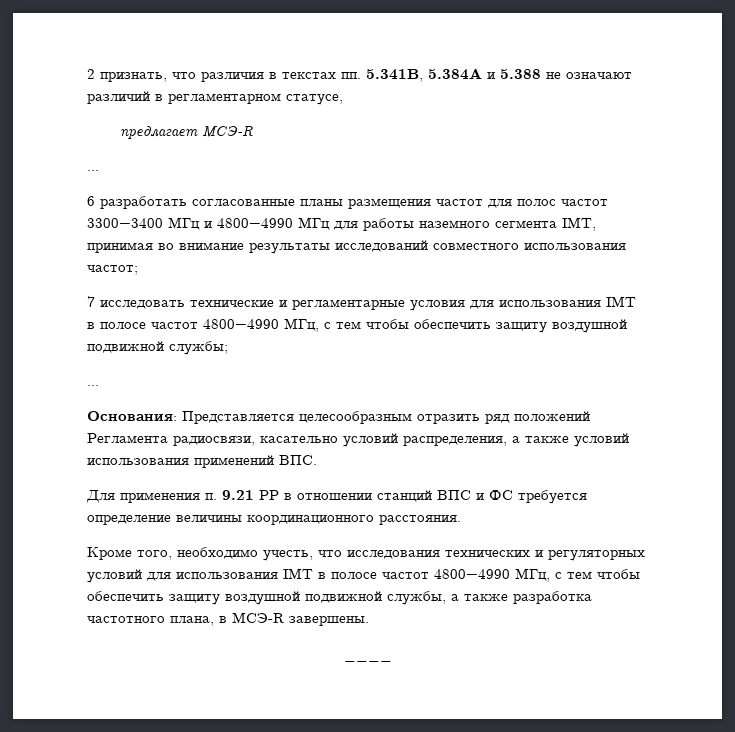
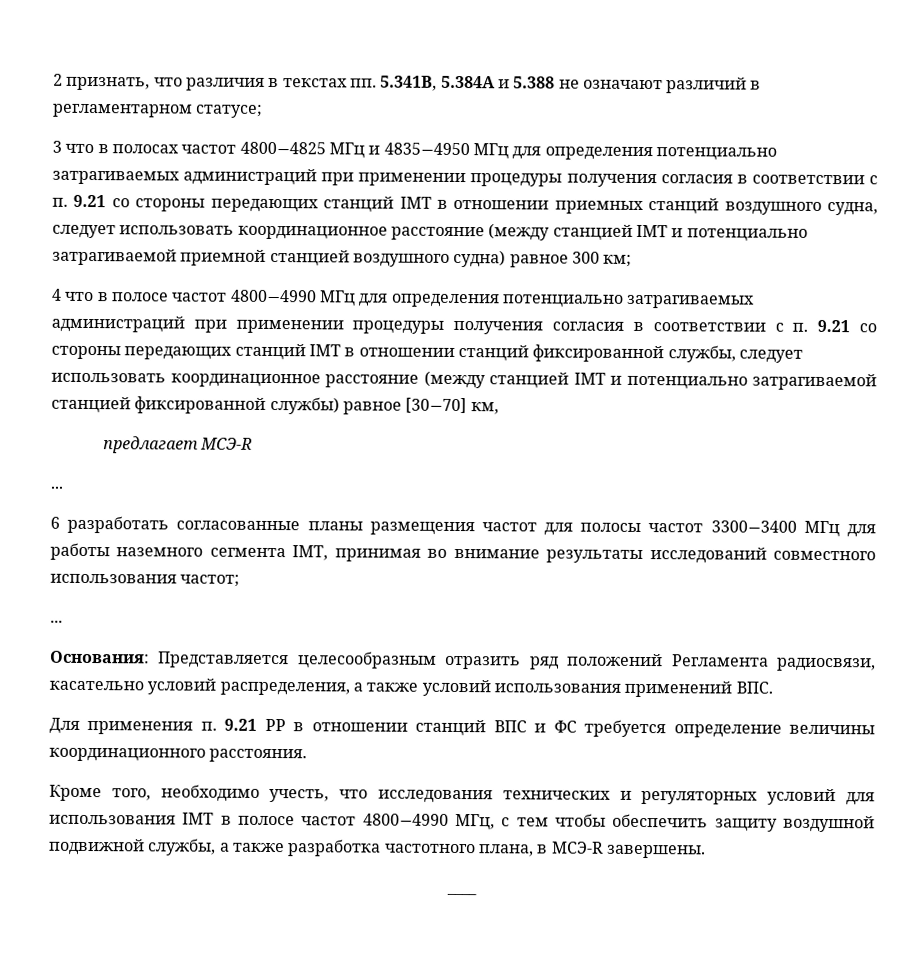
[286,94,343,105] статусе, -> [195,104,264,118] [52,140,777,161] [52,168,878,188] [52,194,878,216] [52,223,808,242] [52,248,633,268] [51,288,756,309] [51,315,878,335] [51,343,803,363] [51,370,877,391] [51,396,499,415] статусе; // 3 что в полосах частот 4800−4825 МГц и 4835−4950 МГц для определения потенциально затрагиваемых администраций при применении процедуры получения согласия в соответствии с п. 9.21 со стороны передающих станций IMT в отношении приемных станций воздушного судна, следует использовать координационное расстояние (между станцией IMT и потенциально затрагиваемой приемной станцией воздушного судна) равное 300 км; // 4 что в полосе частот 4800−4990 МГц для определения потенциально затрагиваемых администраций при применении процедуры получения согласия в соответствии с п. 9.21 со стороны передающих станций IMT в отношении станций фиксированной службы, следует использовать координационное расстояние (между станцией IMT и потенциально затрагиваемой станцией фиксированной службы) равное [30−70] км,
[517,199,556,206] полос -> [580,522,642,533] полосы
[204,217,330,230] и 4800−4990 МГц -> (840, 529) none
[87,296,636,311] [87,318,627,333] [87,341,228,355] // 7 исследовать технические и регламентарные условия для использования IMT в полосе частот 4800−4990 МГц, с тем чтобы обеспечить защиту воздушной подвижной службы; -> (241, 580) none

